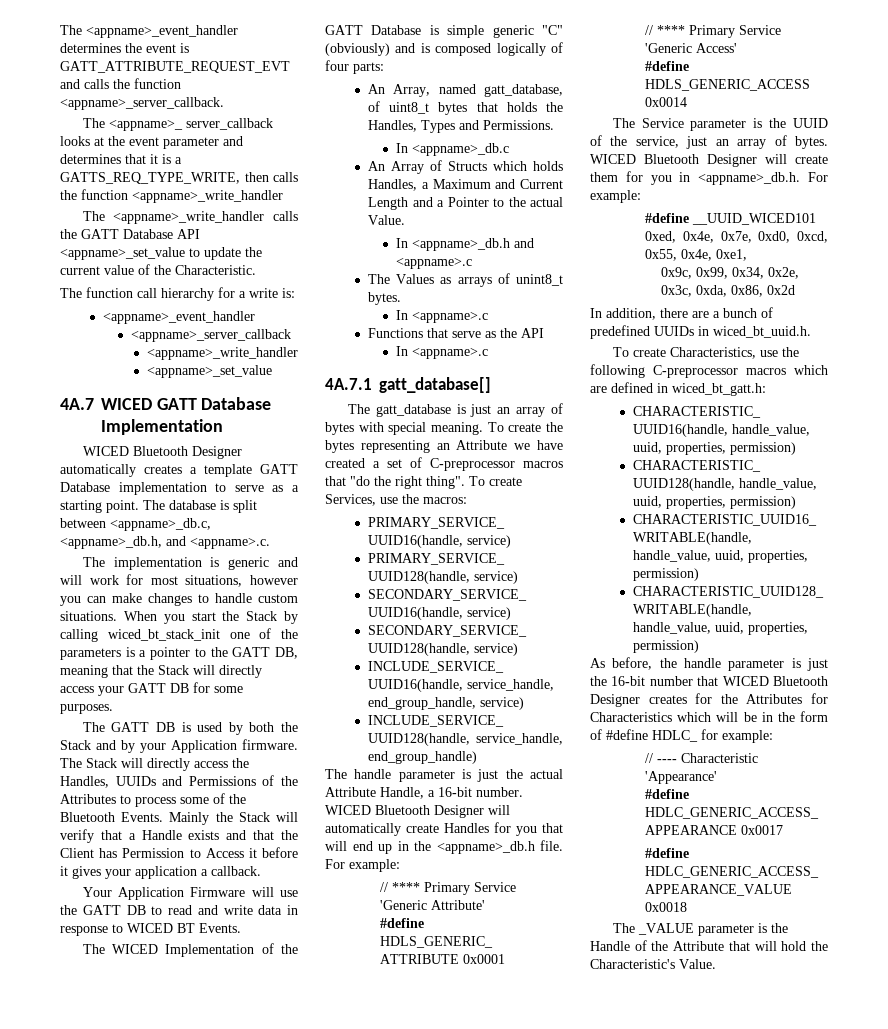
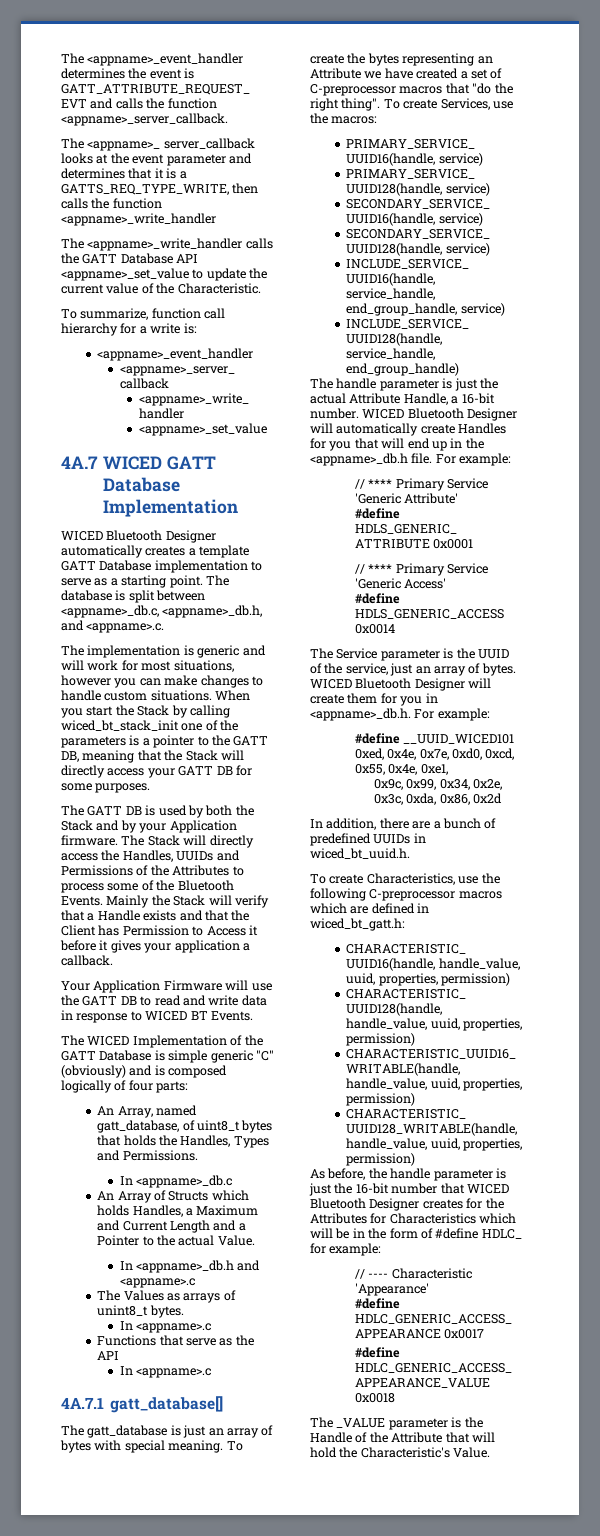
[60,288,82,298] The -> [61,308,149,320] To summarize,

